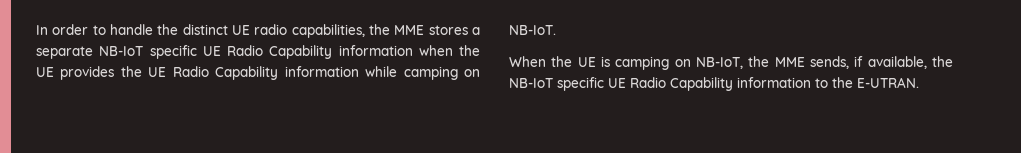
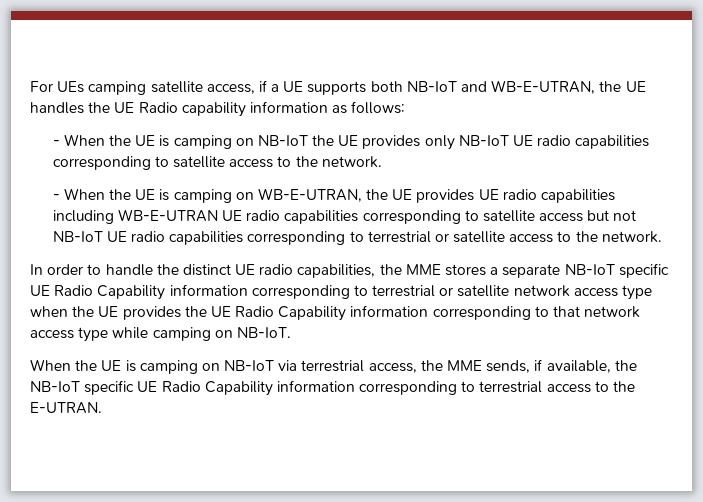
(36, 30) none -> [30,80,646,95] [30,101,406,117] [52,134,650,150] [52,156,382,170] [52,188,616,203] [52,209,637,224] [52,231,662,245] For UEs camping satellite access, if a UE supports both NB-IoT and WB-E-UTRAN, the UE handles the UE Radio capability information as follows: // - When the UE is camping on NB-IoT the UE provides only NB-IoT UE radio capabilities corresponding to satellite access to the network. // - When the UE is camping on WB-E-UTRAN, the UE provides UE radio capabilities including WB-E-UTRAN UE radio capabilities corresponding to satellite access but not NB-IoT UE radio capabilities corresponding to terrestrial or satellite access to the network. //
(413, 50) none -> [251,285,653,300] corresponding to terrestrial or satellite network access type
(359, 71) none -> [432,306,641,320] [30,327,109,342] corresponding to that network access type
[696,57,743,69] NB-IoT, -> [224,360,417,373] NB-IoT via terrestrial access,
(811, 82) none -> [359,381,591,395] corresponding to terrestrial access

